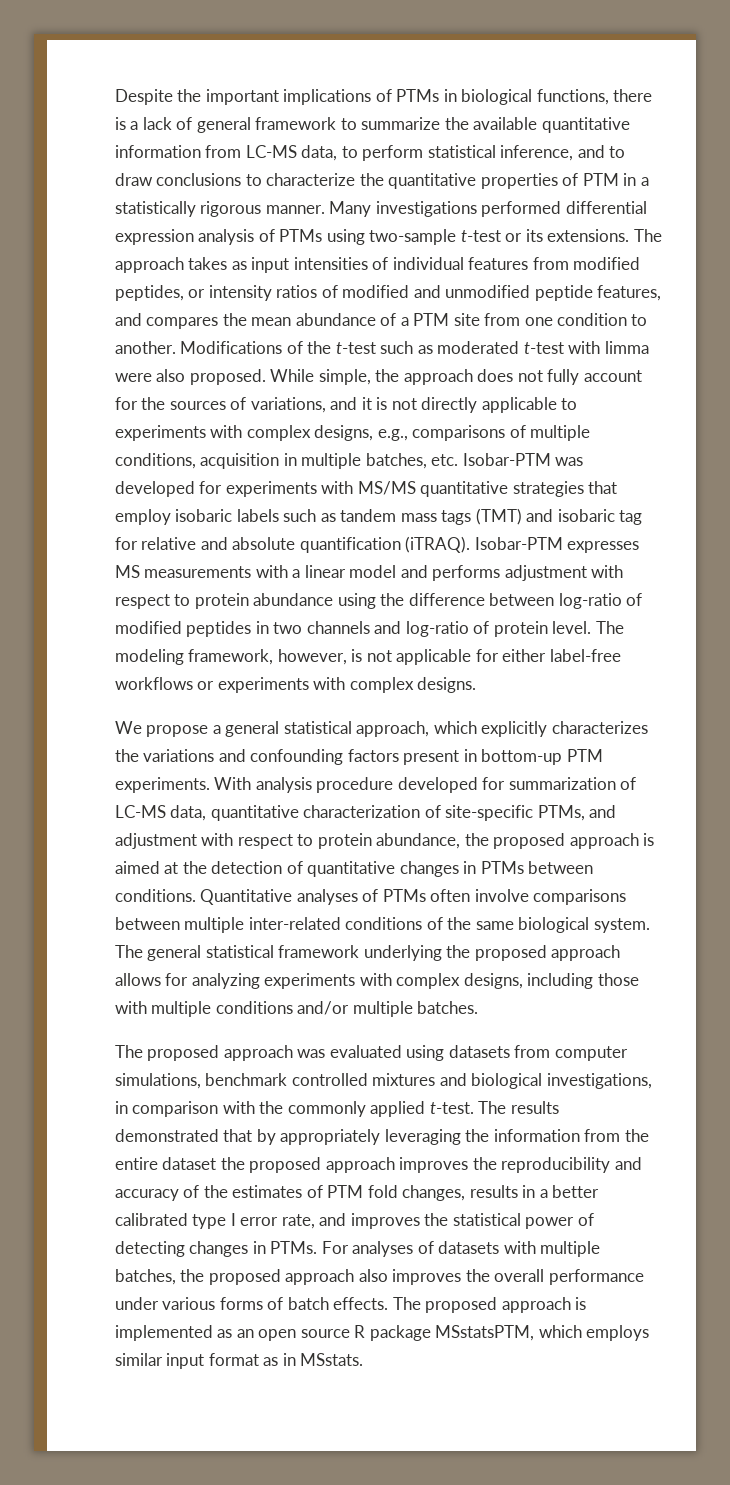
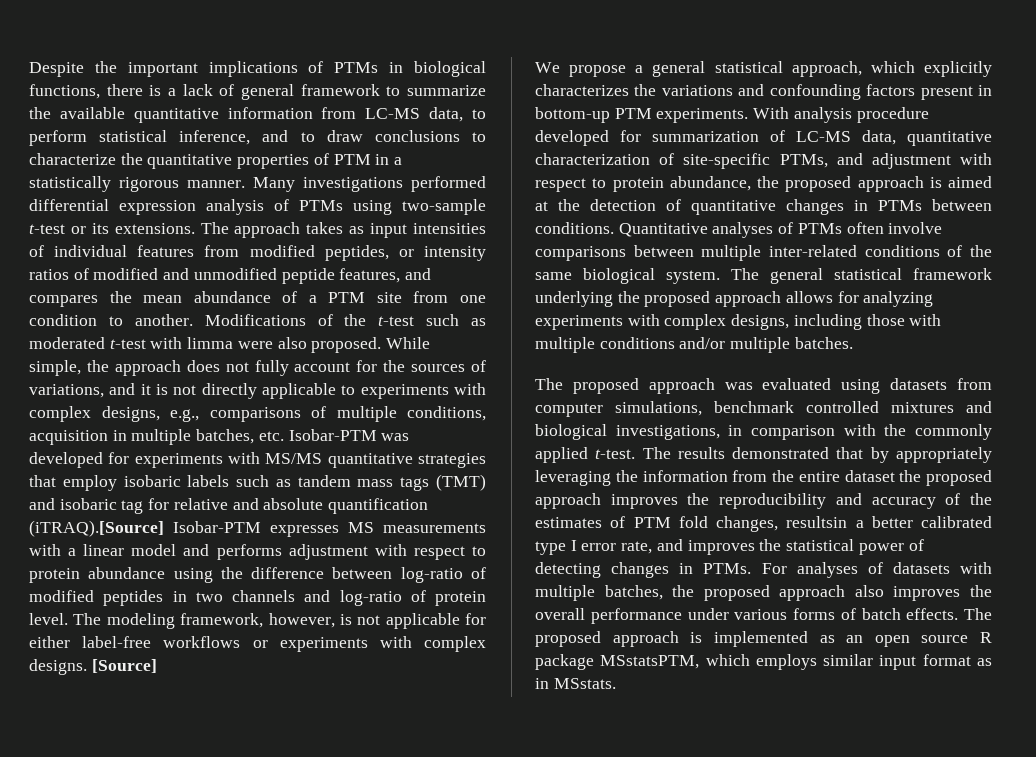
[405,536,471,553] (iTRAQ). -> [29,520,164,537] (iTRAQ).[Source]
(477, 685) none -> [91,659,157,673] [Source]
[469,1185,536,1198] results in -> [786,516,848,528] resultsin

